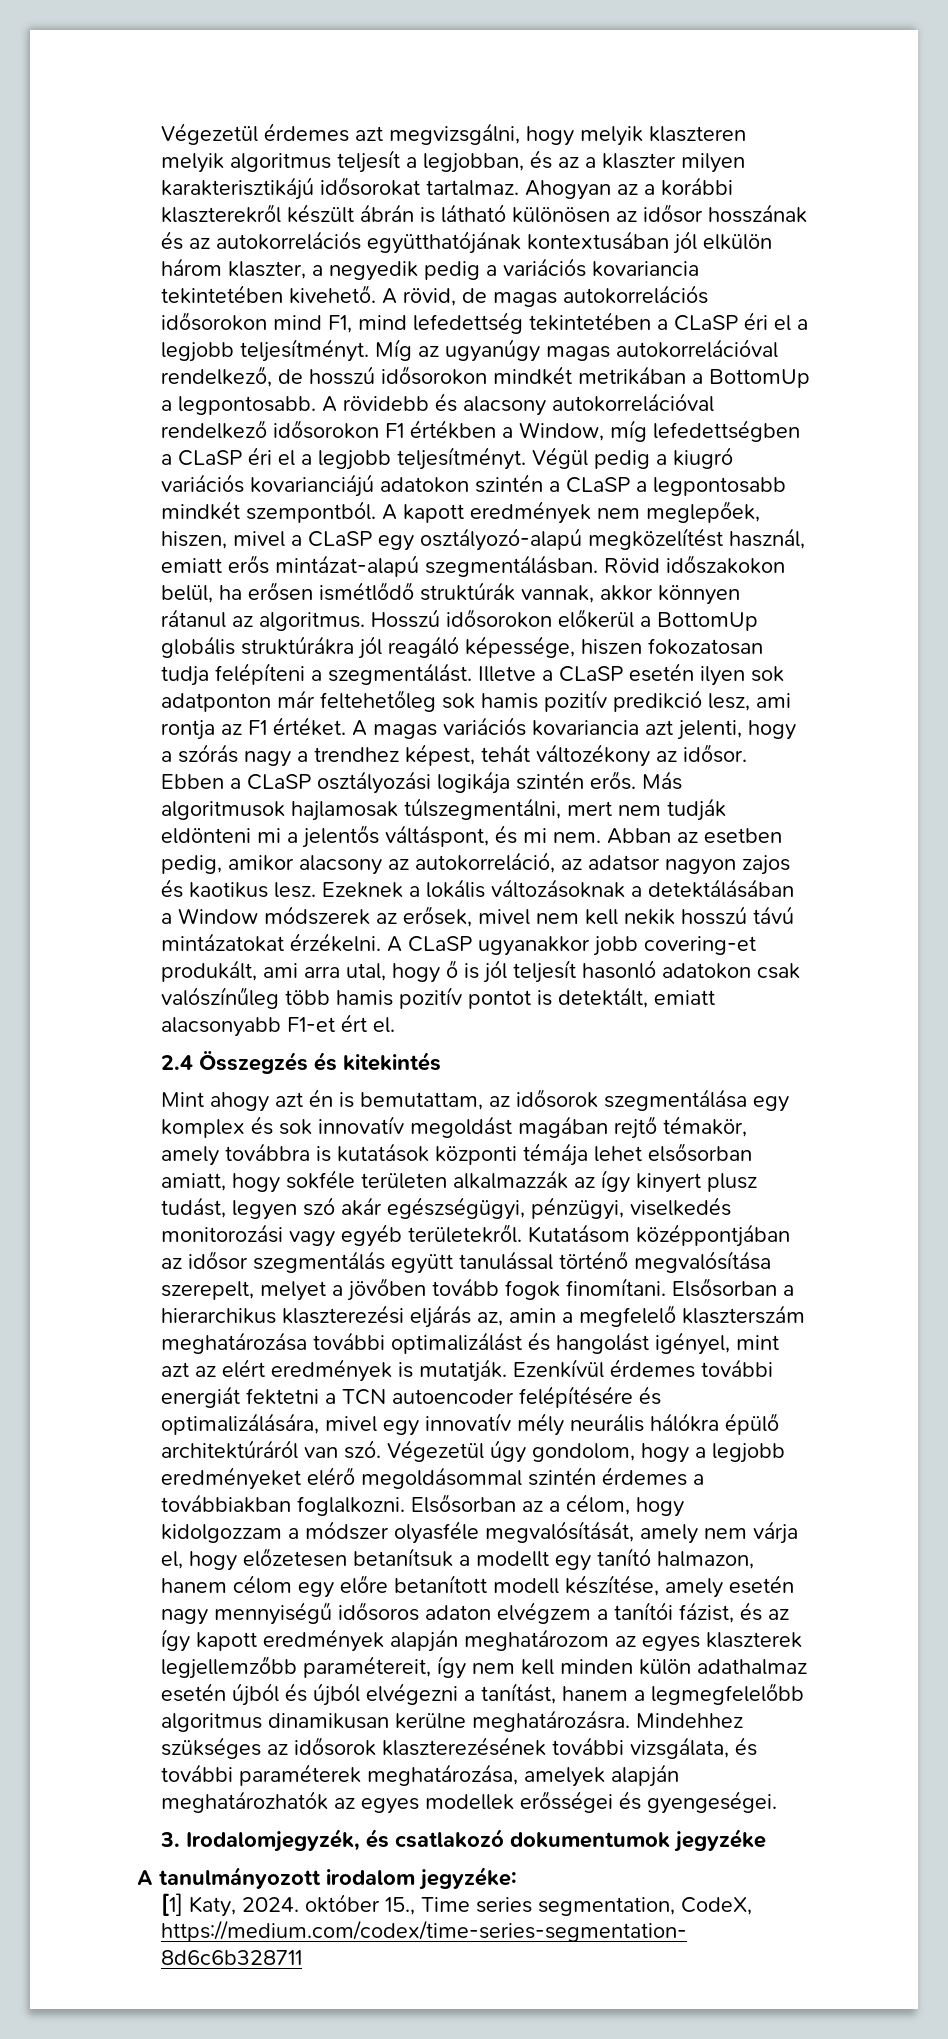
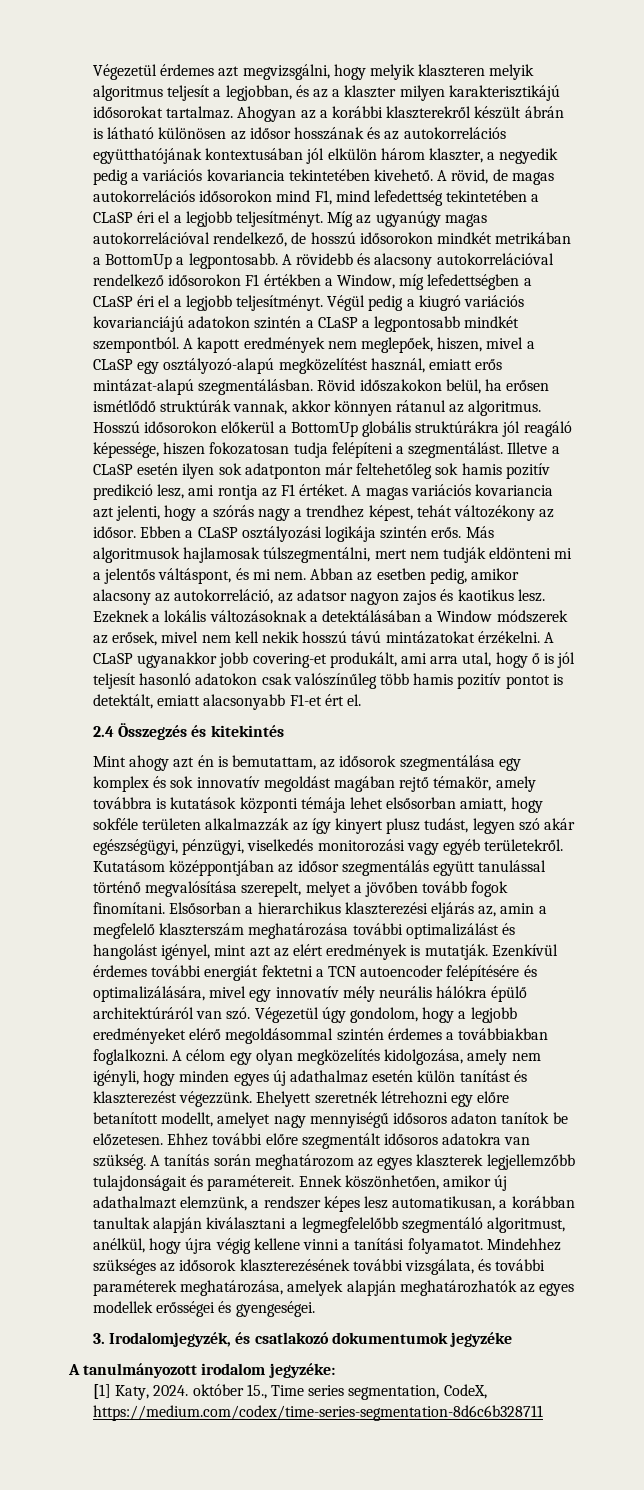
[411,1494,685,1517] [161,1521,799,1544] [161,1548,755,1571] [161,1575,795,1598] [161,1602,790,1625] [161,1629,459,1652] Elsősorban az a célom, hogy kidolgozzam a módszer olyasféle megvalósítását, amely nem várja el, hogy előzetesen betanítsuk a modellt egy tanító halmazon, hanem célom egy előre betanított modell készítése, amely esetén nagy mennyiségű idősoros adaton elvégzem a tanítói fázist, és az így kapott eredmények alapján -> [172,1049,541,1065] [93,1070,527,1086] [93,1091,510,1107] [93,1112,568,1128] [93,1133,531,1149] [93,1154,251,1170] A célom egy olyan megközelítés kidolgozása, amely nem igényli, hogy minden egyes új adathalmaz esetén külön tanítást és klaszterezést végezzünk. Ehelyett szeretnék létrehozni egy előre betanított modellt, amelyet nagy mennyiségű idősoros adaton tanítok be előzetesen. Ehhez további előre szegmentált idősoros adatokra van szükség. A tanítás során
[303,1656,808,1679] [161,1683,805,1706] [161,1710,631,1732] paramétereit, így nem kell minden külön adathalmaz esetén újból és újból elvégezni a tanítást, hanem a legmegfelelőbb algoritmus dinamikusan kerülne meghatározásra. -> [93,1175,508,1191] [93,1196,575,1212] [93,1217,566,1233] [93,1238,483,1254] tulajdonságait és paramétereit. Ennek köszönhetően, amikor új adathalmazt elemzünk, a rendszer képes lesz automatikusan, a korábban tanultak alapján kiválasztani a legmegfelelőbb szegmentáló algoritmust, anélkül, hogy újra végig kellene vinni a tanítási folyamatot.

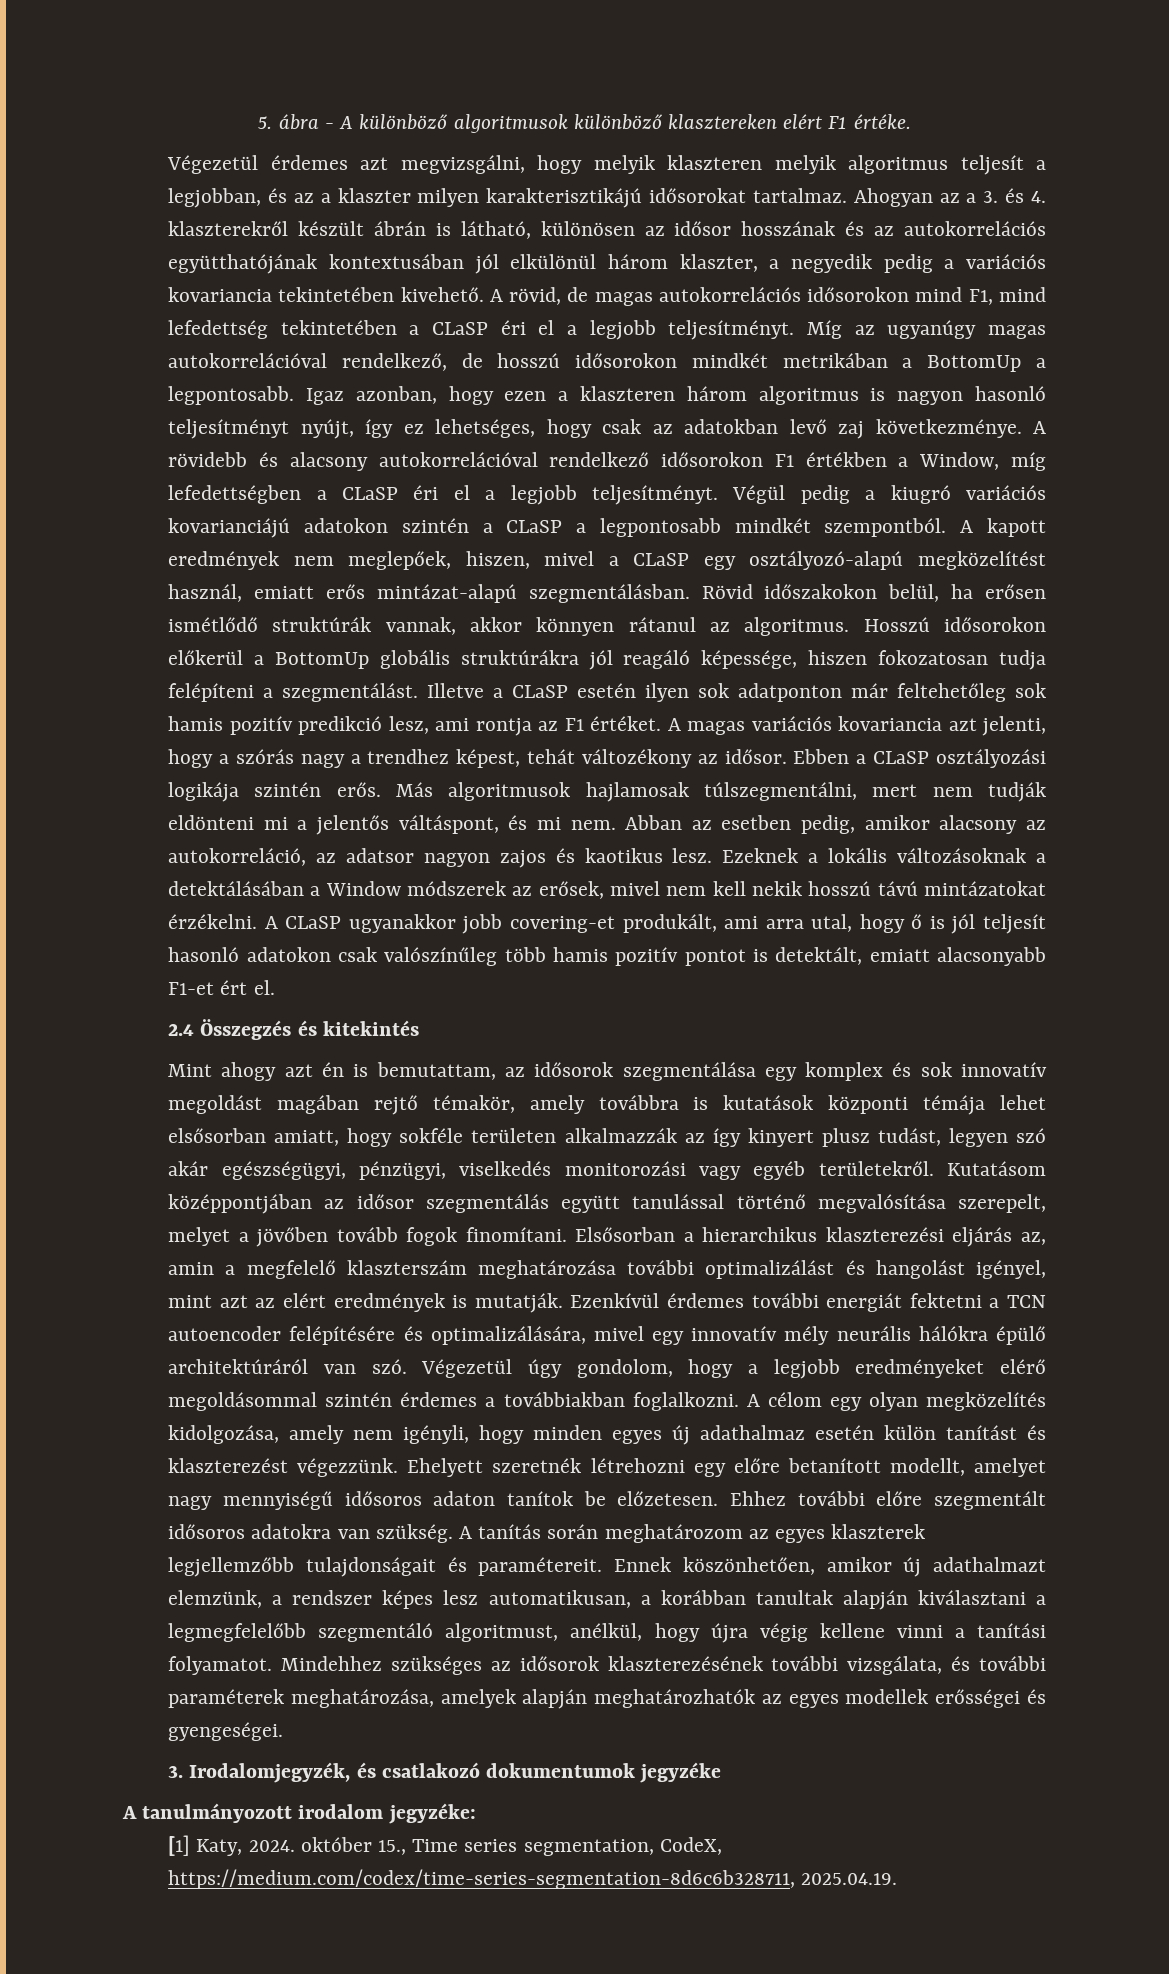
(93, 72) none -> [258,114,911,133] 5. ábra - A különböző algoritmusok különböző klasztereken elért F1 értéke. //
[331,106,383,118] korábbi -> [983,188,1047,203] 3. és 4.
[107,127,155,139] látható -> [460,221,531,239] látható,
[327,148,377,160] elkülön -> [510,254,597,269] elkülönül
(278, 261) none -> [305,386,1047,405] [168,419,1022,439] Igaz azonban, hogy ezen a klaszteren három algoritmus is nagyon hasonló teljesítményt nyújt, így ez lehetséges, hogy csak az adatokban levő zaj következménye.
[93,1405,544,1421] https://medium.com/codex/time-series-segmentation-8d6c6b328711 -> [168,1869,898,1889] https://medium.com/codex/time-series-segmentation-8d6c6b328711, 2025.04.19.

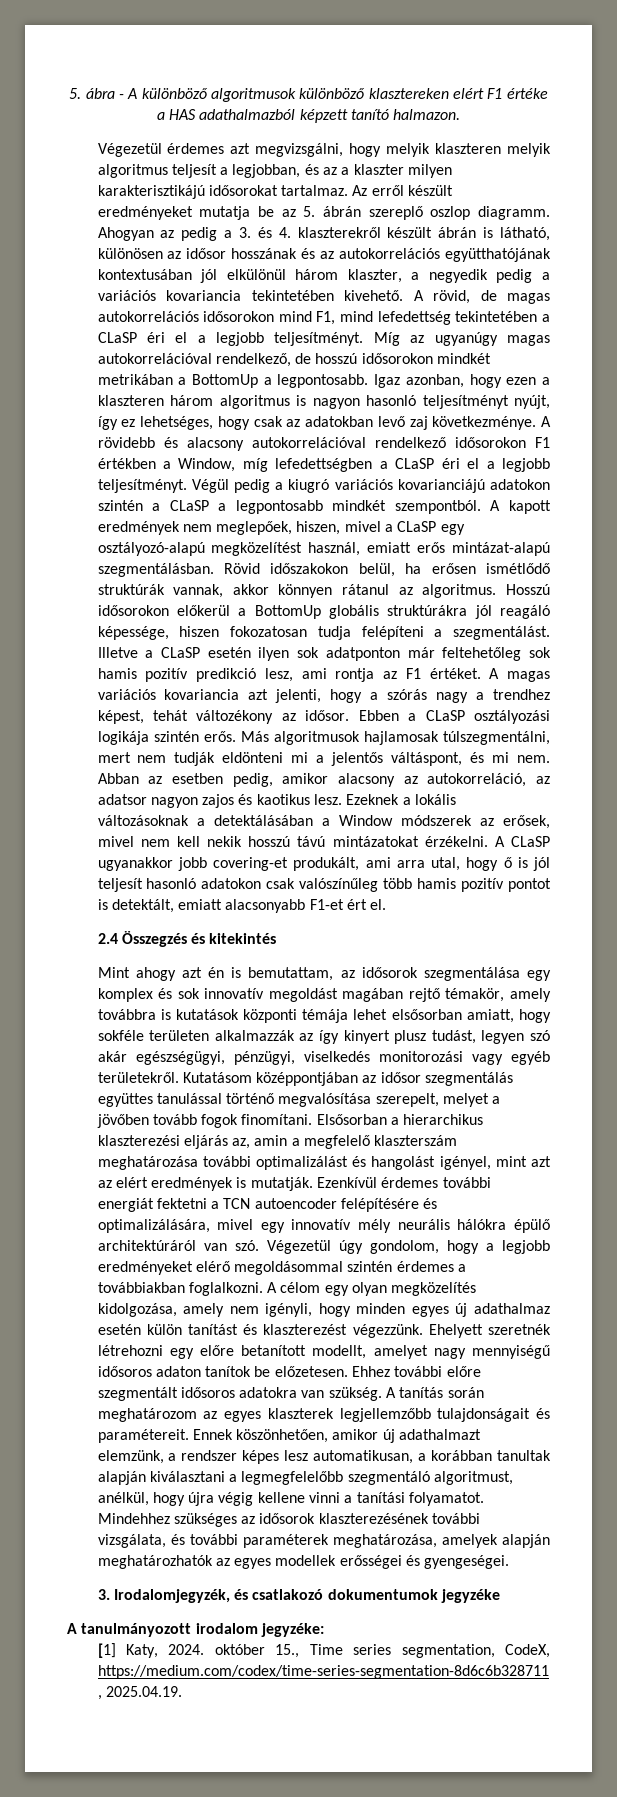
[853,114,911,129] értéke. -> [506,88,548,99] [156,109,461,123] értéke a HAS adathalmazból képzett tanító halmazon.
(847, 195) none -> [352,185,454,196] [97,206,551,220] Az erről készült eredményeket mutatja be az 5. ábrán szereplő oszlop diagramm.
(960, 198) none -> [181,227,218,241] pedig
[561,1195,621,1213] együtt -> [97,1093,153,1107] együttes

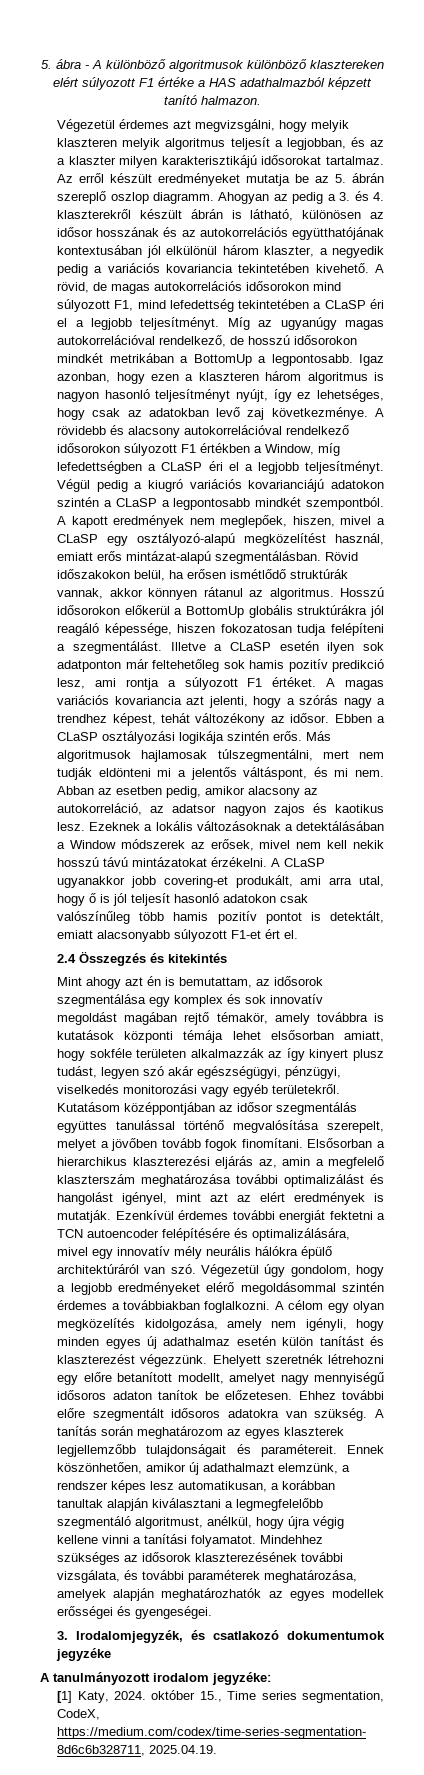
(484, 93) none -> [82,77,136,90] súlyozott
(312, 316) none -> [57,299,111,312] súlyozott
(526, 442) none -> [124,443,178,456] súlyozott
[383,671,398,679] az -> [167,677,238,690] a súlyozott
(306, 906) none -> [174,929,228,942] súlyozott

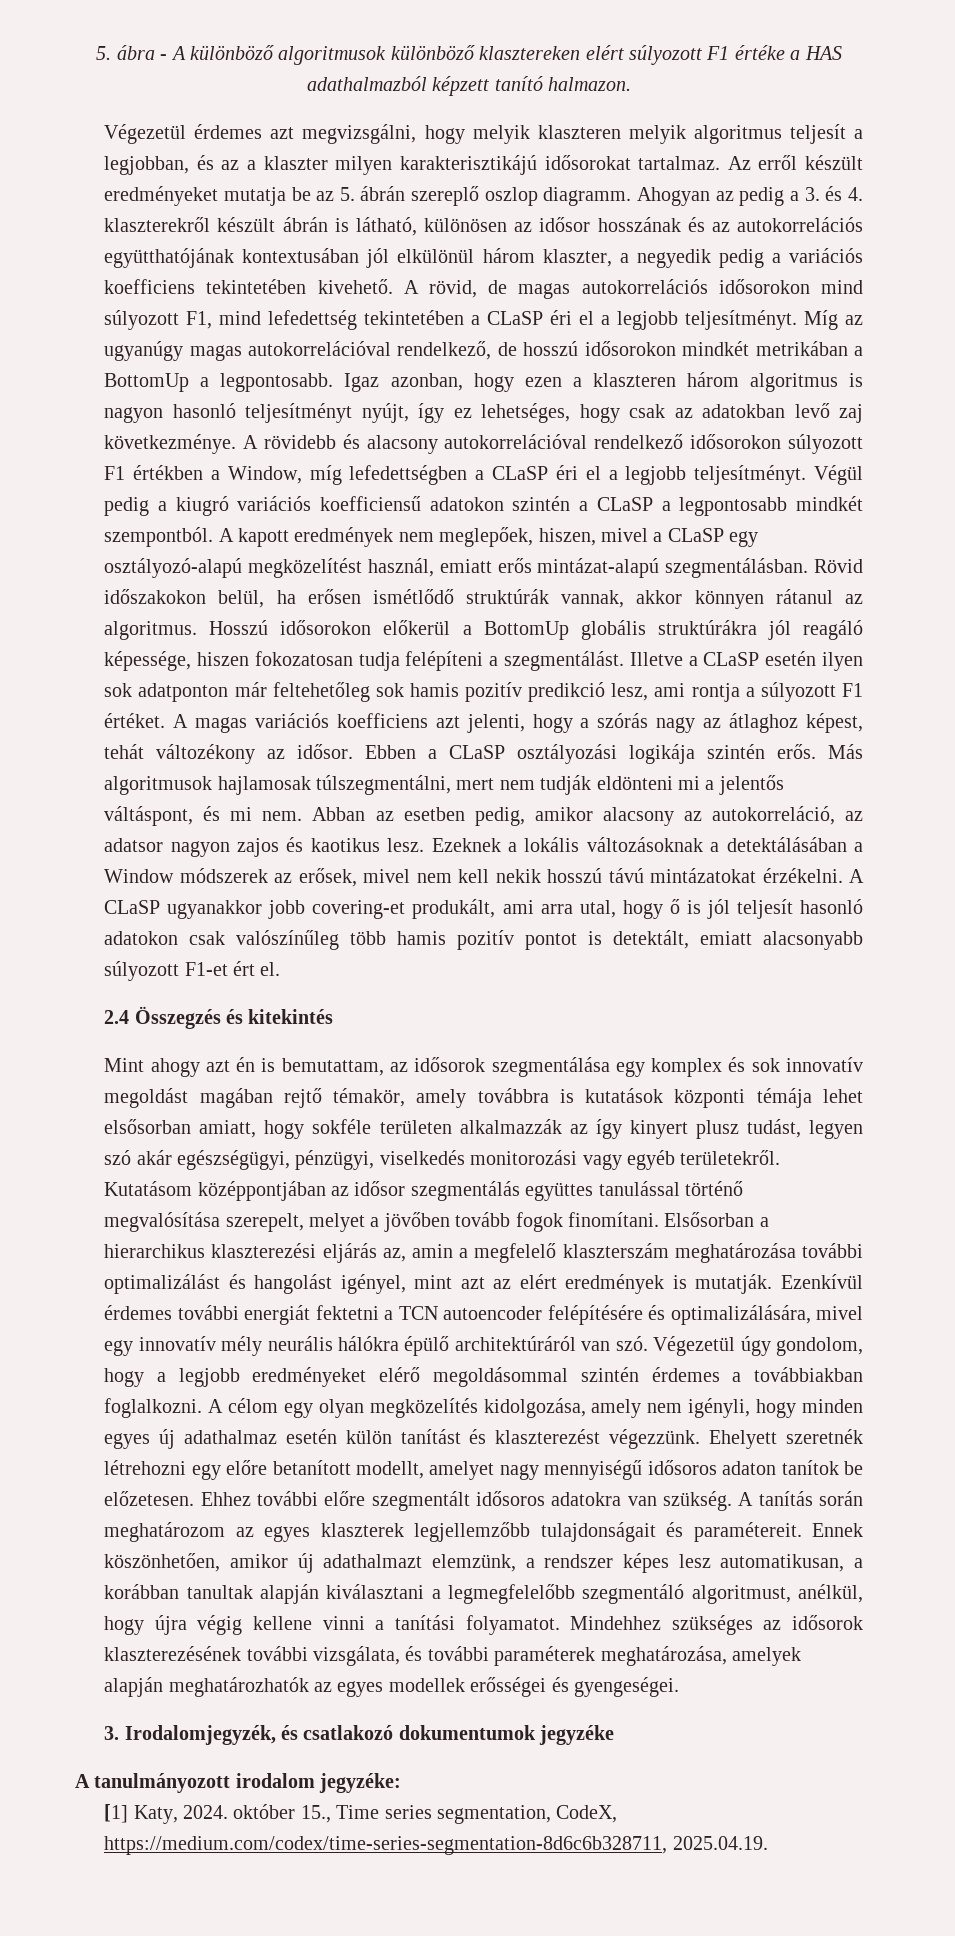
[166,264,234,273] kovariancia -> [104,279,196,294] koefficiens
[248,479,325,492] kovarianciájú -> [320,496,422,511] koefficiensű
[114,696,182,705] kovariancia -> [336,713,428,728] koefficiens
[377,698,385,705] [57,714,108,723] a trendhez -> [703,713,799,733] az átlaghoz

